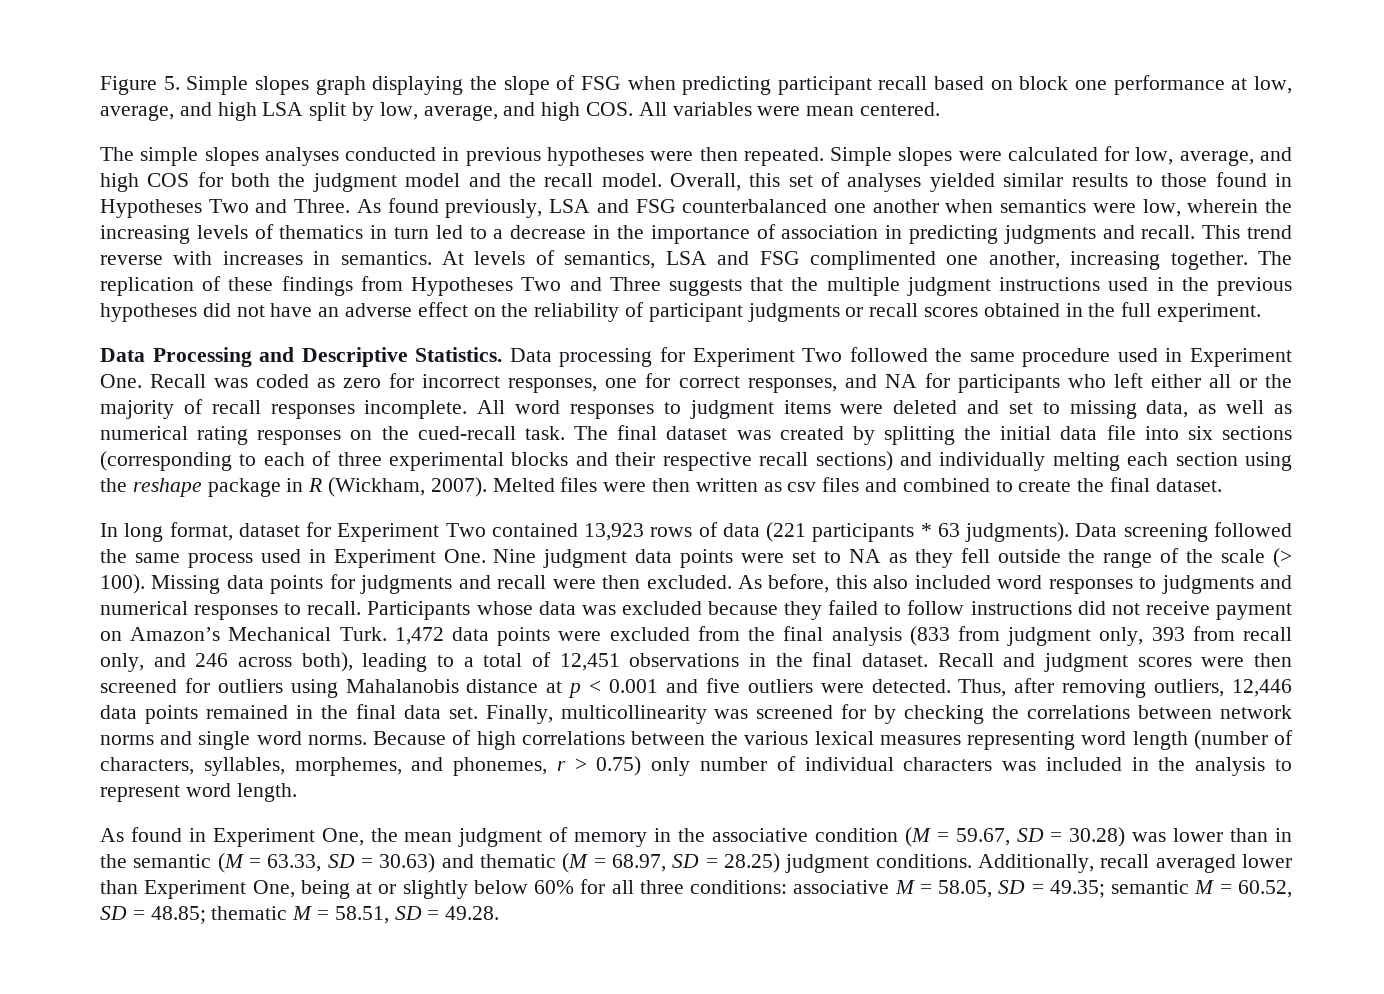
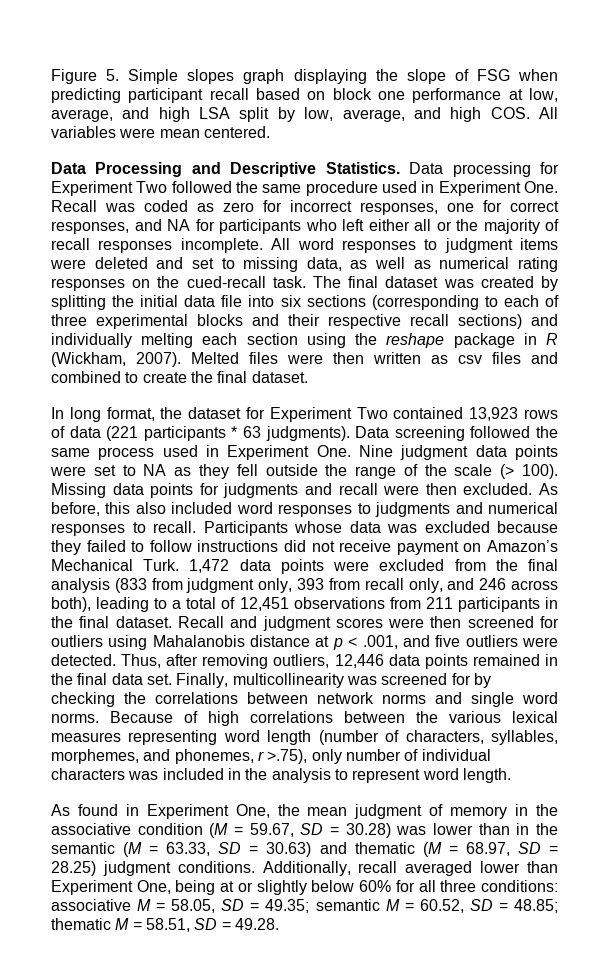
[100,146,1293,166] [100,172,1292,192] [100,198,1292,218] [100,224,1293,244] [100,250,1292,270] [100,276,1292,296] [100,302,1262,322] // The simple slopes analyses conducted in previous hypotheses were then repeated. Simple slopes were calculated for low, average, and high COS for both the judgment model and the recall model. Overall, this set of analyses yielded similar results to those found in Hypotheses Two and Three. As found previously, LSA and FSG counterbalanced one another when semantics were low, wherein the increasing levels of thematics in turn led to a decrease in the importance of association in predicting judgments and recall. This trend reverse with increases in semantics. At levels of semantics, LSA and FSG complimented one another, increasing together. The replication of these findings from Hypotheses Two and Three suggests that the multiple judgment instructions used in the previous hypotheses did not have an adverse effect on the reliability of participant judgments or recall scores obtained in the full experiment. -> (270, 132) none
(233, 531) none -> [160,407,183,419] the
(740, 660) none -> [389,597,540,612] from 211 participants
[609,679,659,693] 0.001 -> [362,635,398,649] .001,
[574,756,642,776] > 0.75) -> [267,749,308,764] >.75),

